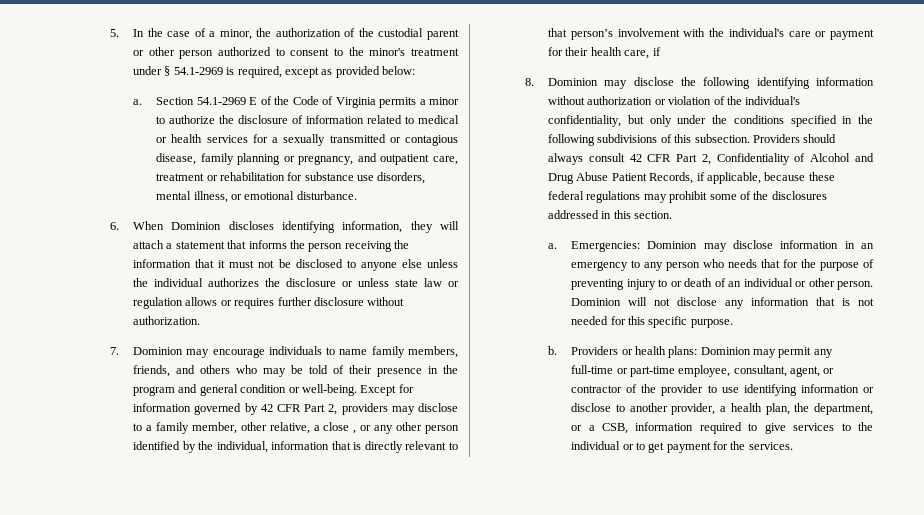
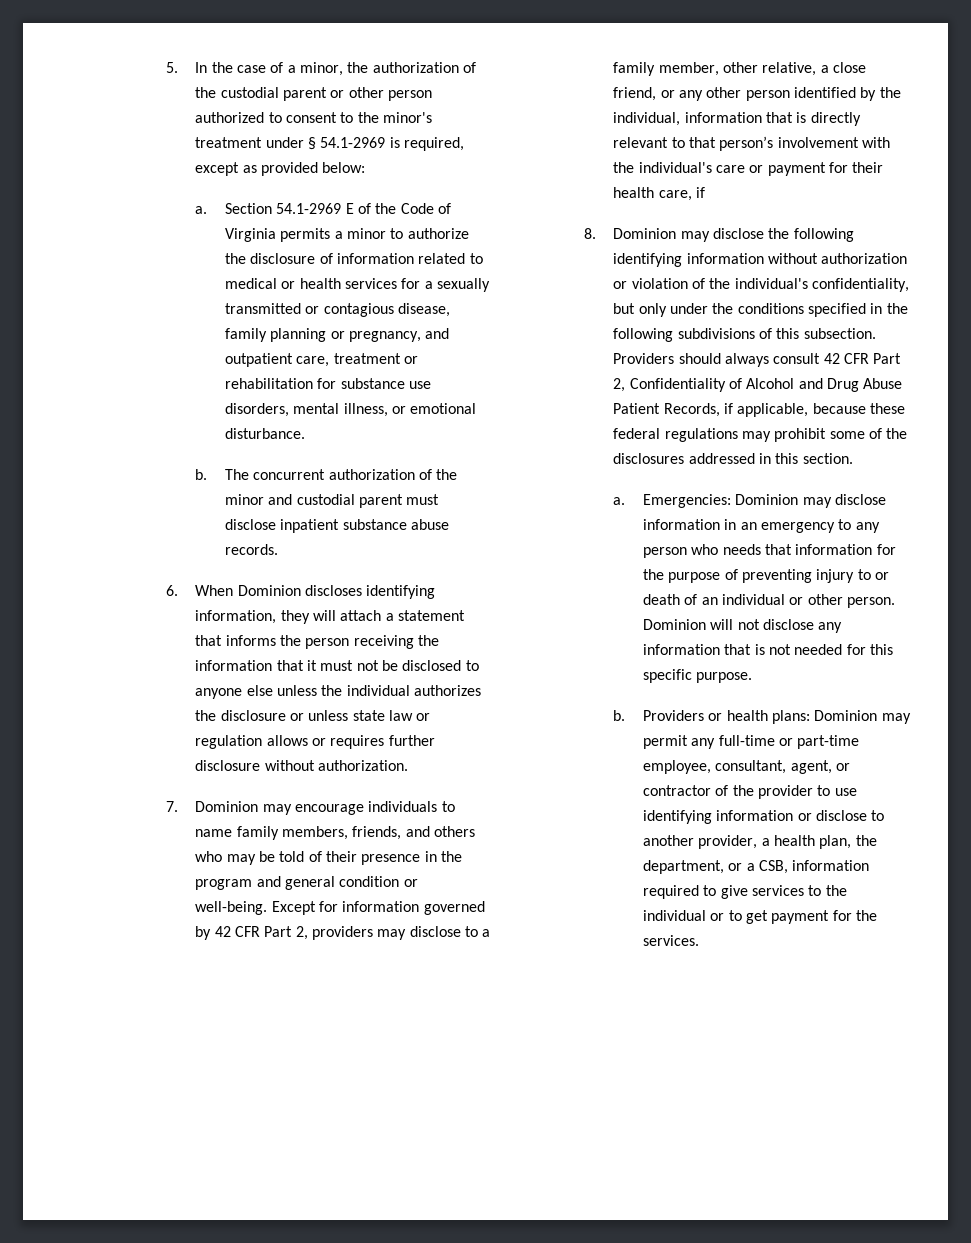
(357, 195) none -> [195,469,458,480] [225,494,440,508] [225,519,450,533] [225,544,279,555] // b. The concurrent authorization of the minor and custodial parent must disclose inpatient substance abuse records.
[353,430,357,434] , -> [613,87,657,101] friend,
(781, 263) none -> [795,544,873,555] information

